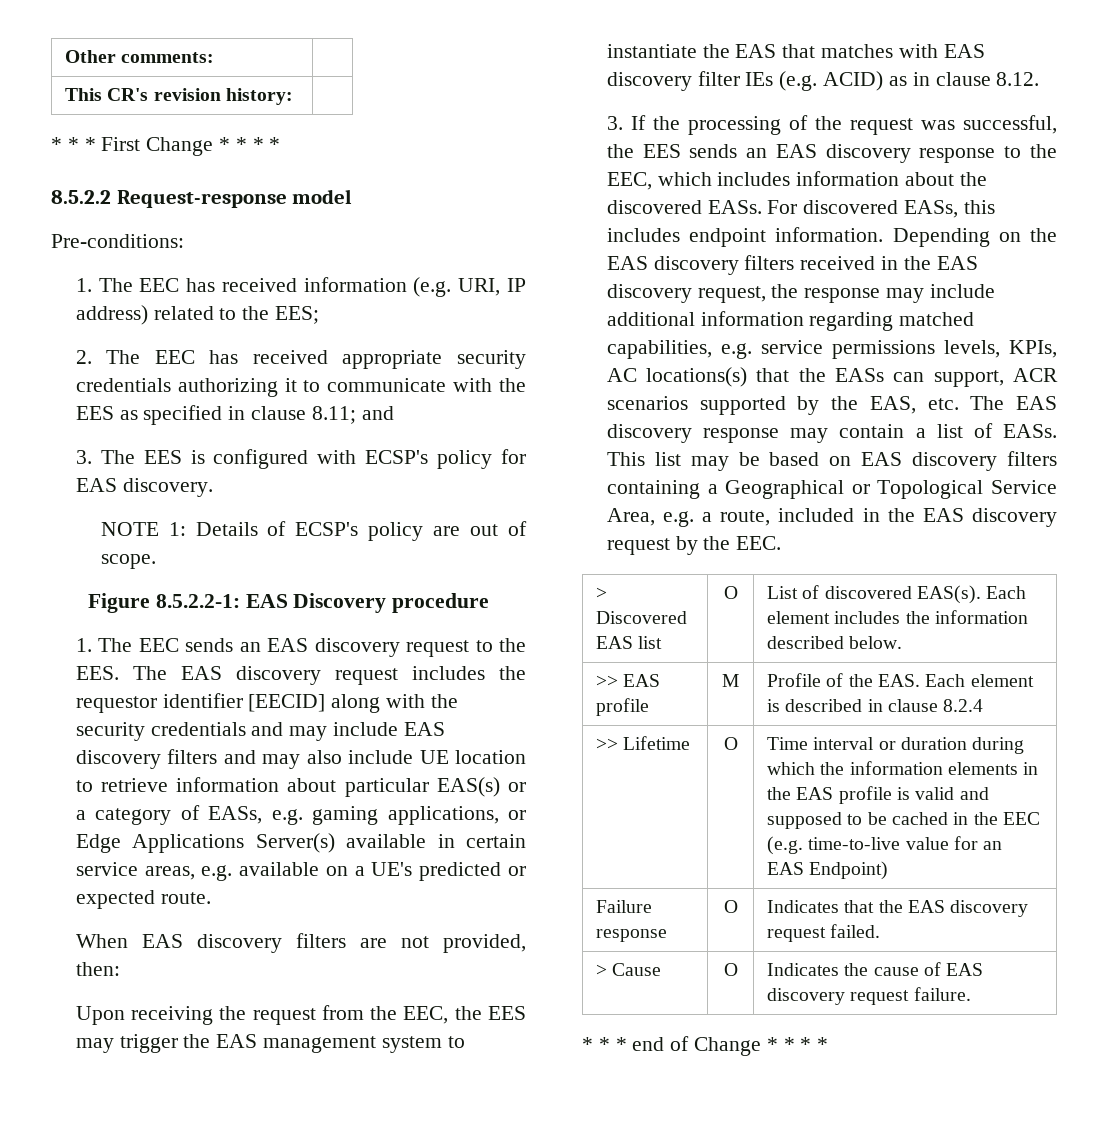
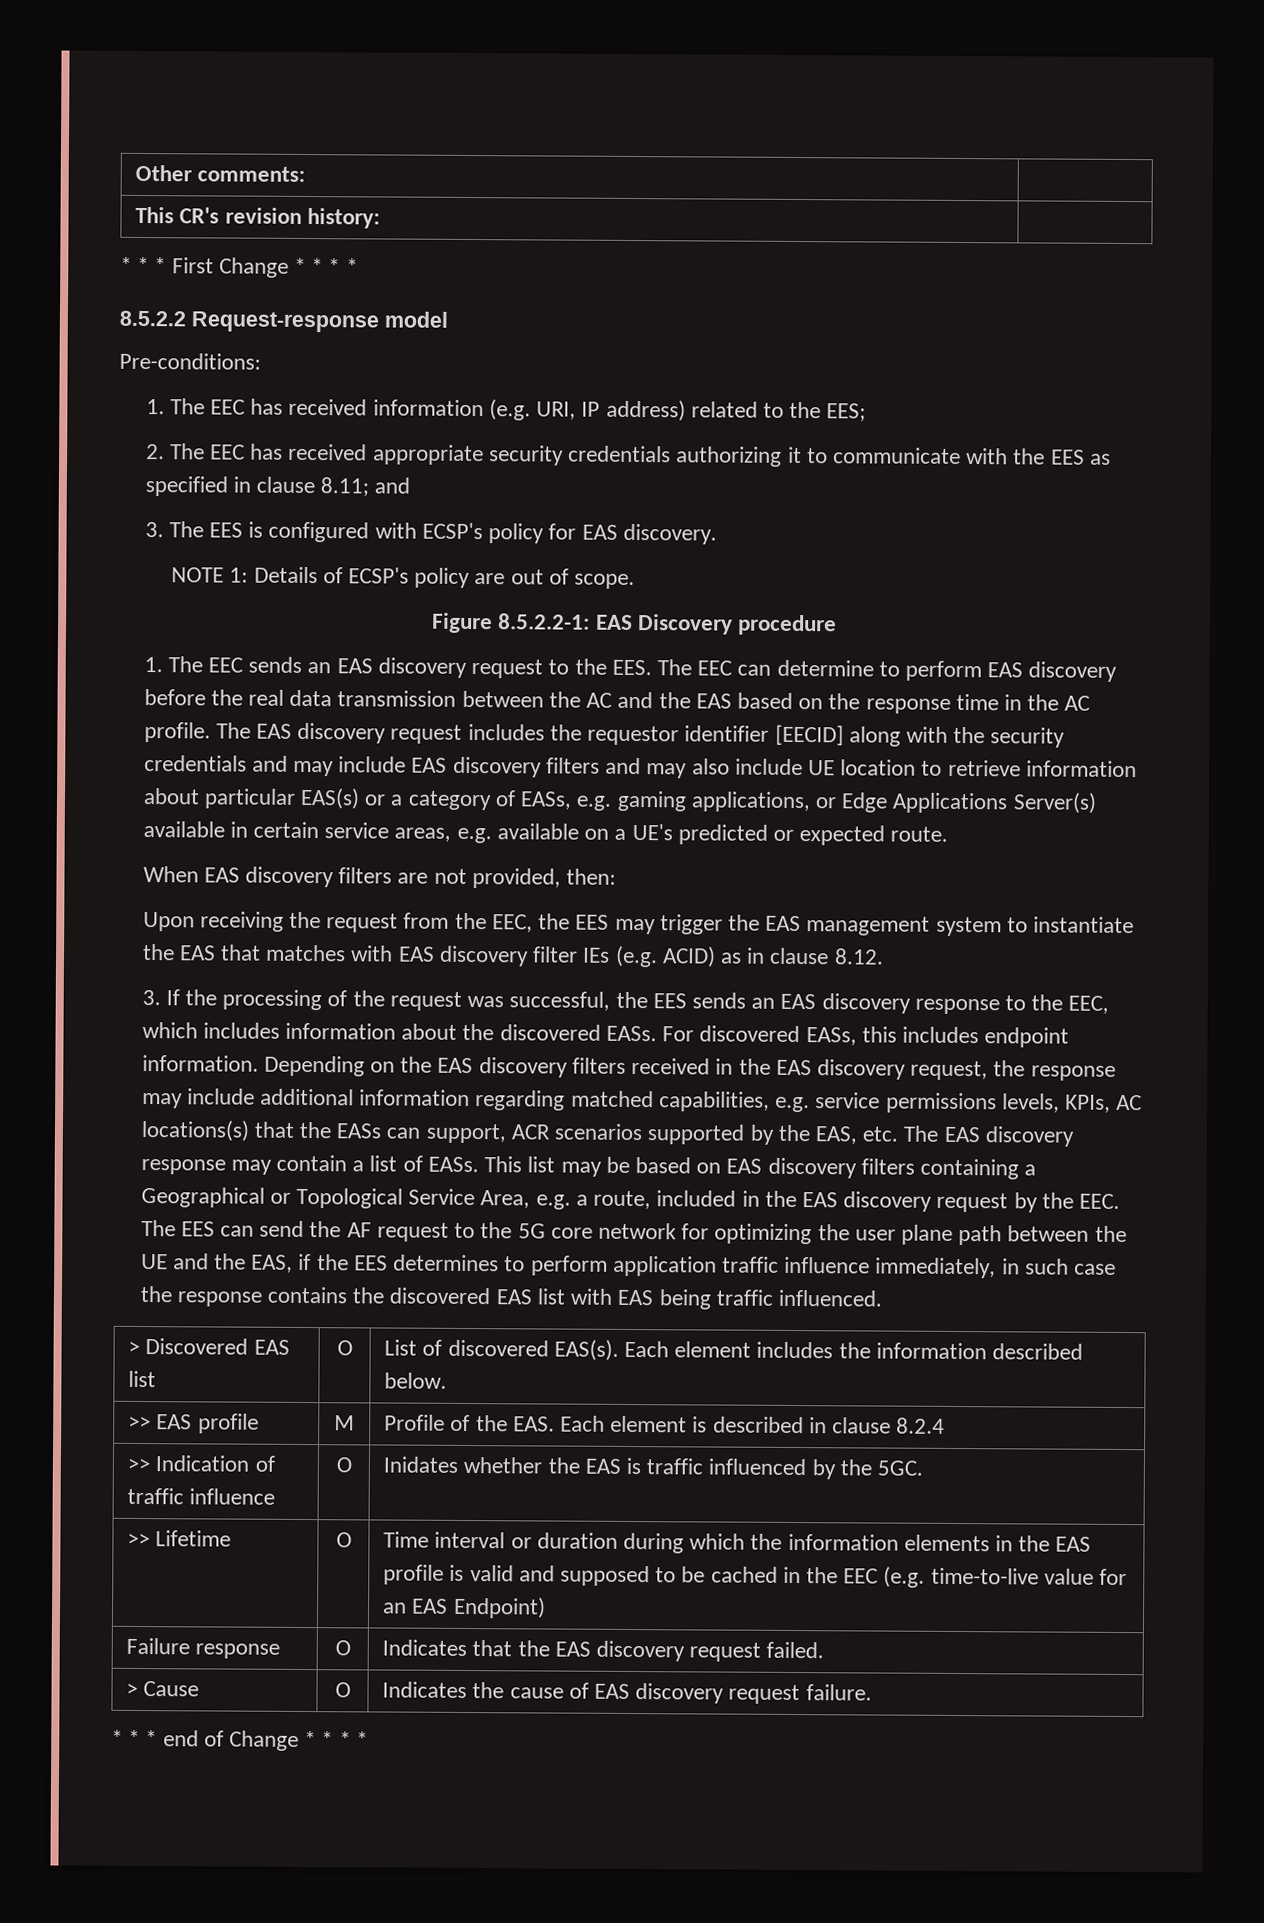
(167, 673) none -> [697,659,1118,682] [143,689,1091,714] [143,722,251,743] EEC can determine to perform EAS discovery before the real data transmission between the AC and the EAS based on the response time in the AC profile. The
(782, 543) none -> [140,1220,1127,1246] [140,1253,1116,1279] [139,1286,882,1310] The EES can send the AF request to the 5G core network for optimizing the user plane path between the UE and the EAS, if the EES determines to perform application traffic influence immediately, in such case the response contains the discovered EAS list with EAS being traffic influenced.
(984, 705) none -> [127,1455,275,1472] [127,1487,276,1505] [335,1457,352,1473] [383,1456,924,1480] // >> Indication of traffic influence | O | Inidates whether the EAS is traffic influenced by the 5GC.

